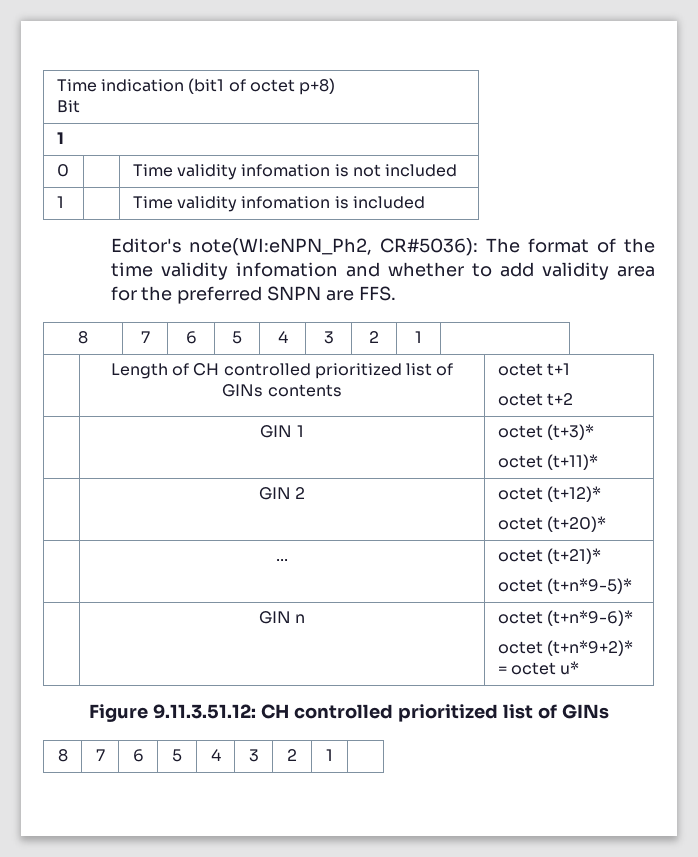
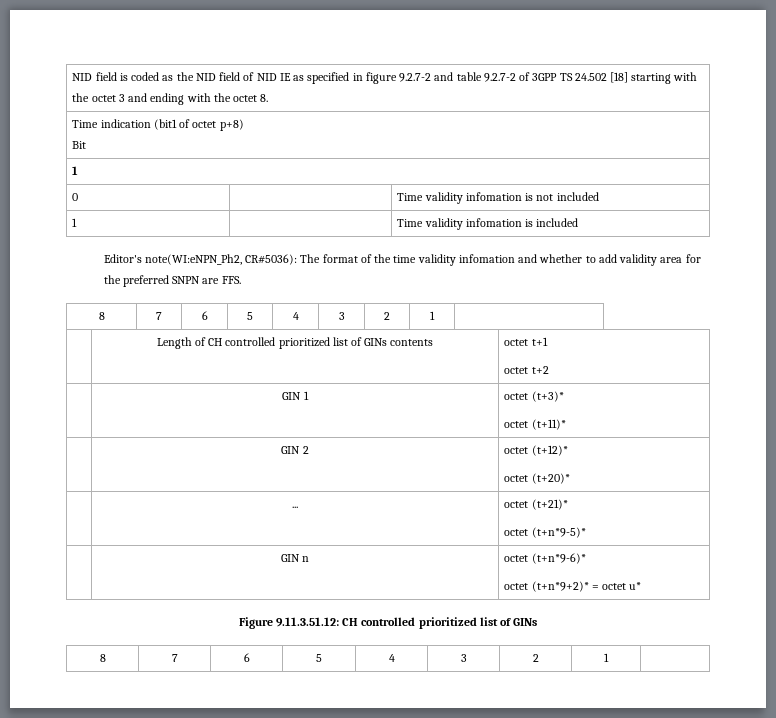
(56, 85) none -> [72,72,698,84] [72,93,269,105] NID field is coded as the NID field of NID IE as specified in figure 9.2.7-2 and table 9.2.7-2 of 3GPP TS 24.502 [18] starting with the octet 3 and ending with the octet 8. //

